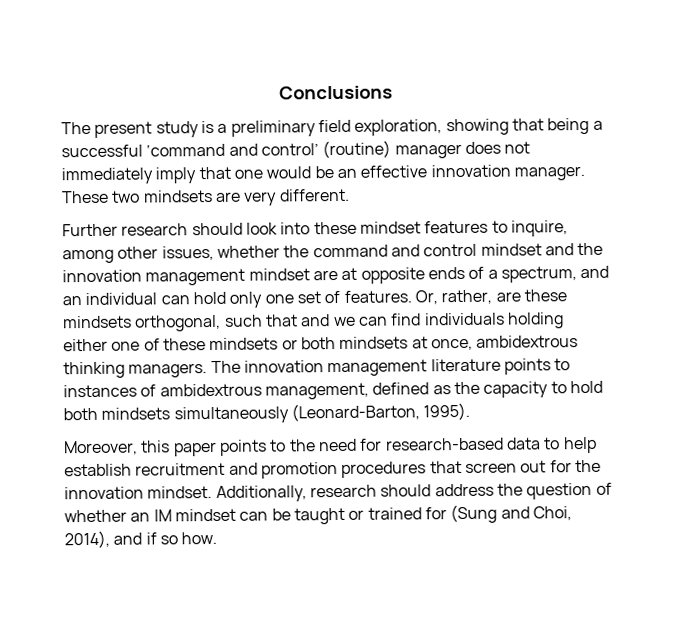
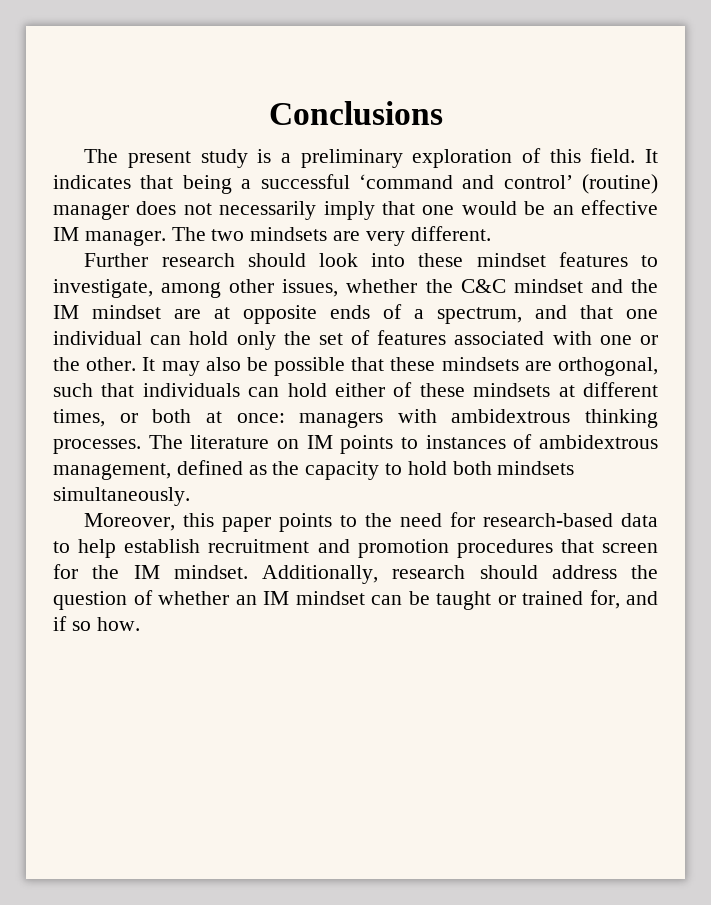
[317,118,509,136] field exploration, showing -> [412,148,659,168] [53,175,131,189] exploration of this field. It indicates
[61,167,153,185] immediately -> [219,201,317,220] necessarily
[430,164,585,181] [62,190,109,204] innovation manager. These -> [53,227,206,246] IM manager. The
[510,220,568,237] inquire, -> [53,279,153,298] investigate,
[312,243,478,258] command and control -> [460,279,506,293] C&C
[62,268,246,286] innovation management -> [53,305,79,319] IM
[62,296,82,306] an -> [580,305,658,319] that one
[264,294,294,304] one -> [283,331,311,345] the
[343,289,567,305] [63,315,132,329] features. Or, rather, are these mindsets -> [377,330,658,345] [53,357,552,376] features associated with one or the other. It may also be possible that these mindsets are
[300,312,564,329] [63,335,579,352] [63,358,501,379] and we can find individuals holding either one of these mindsets or both mindsets at once, ambidextrous thinking managers. The innovation management literature -> [142,382,658,397] [53,409,658,428] [53,435,333,454] individuals can hold either of these mindsets at different times, or both at once: managers with ambidextrous thinking processes. The literature on IM
[173,402,471,424] simultaneously (Leonard-Barton, 1995). -> [53,487,190,506] simultaneously.
[520,460,547,473] out -> (658, 548) none
[64,486,144,500] innovation -> [133,565,160,579] IM
[424,504,572,524] [64,530,110,549] for (Sung and Choi, 2014), -> [589,590,620,609] for,

